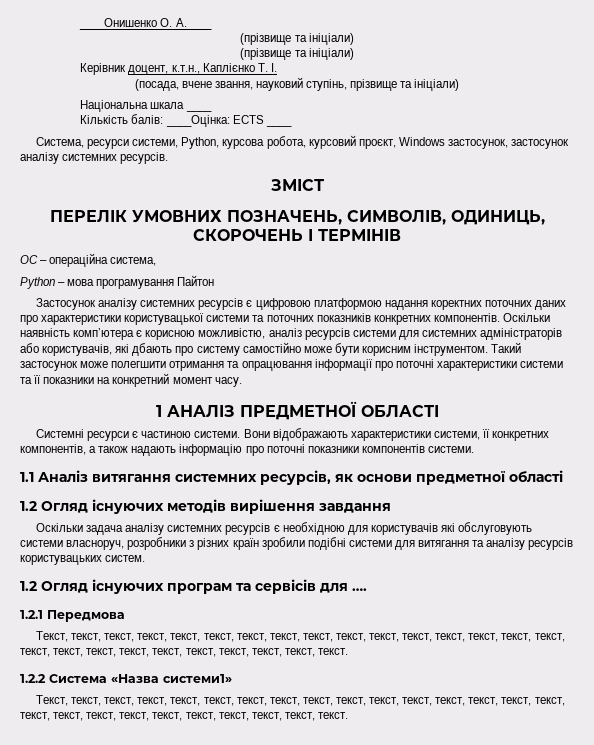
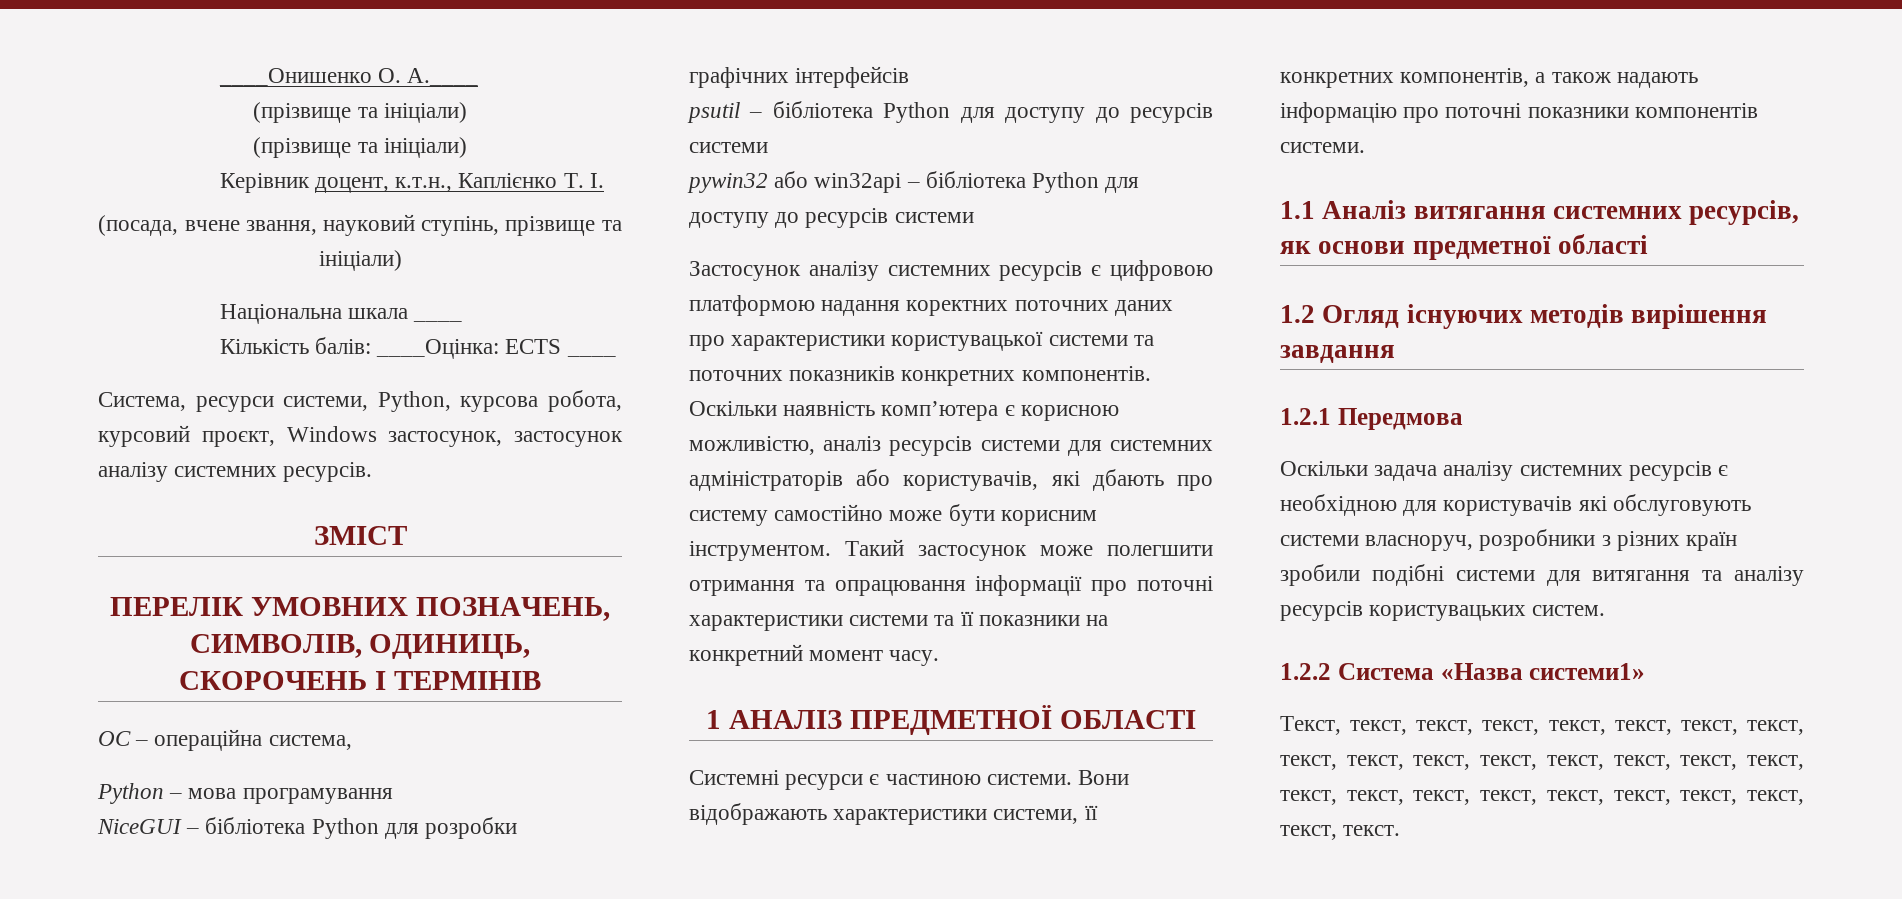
[177,275,215,286] Пайтон -> [97,817,518,839] [689,66,910,88] [687,101,1213,123] [689,142,768,153] [687,171,1140,193] [689,208,974,228] // NiceGUI – бібліотека Python для розробки графічних інтерфейсів // psutil – бібліотека Python для доступу до ресурсів системи // pywin32 або win32api – бібліотека Python для доступу до ресурсів системи
(391, 508) none -> [1280,408,1463,430] // 1.2.1 Передмова
[20,579,367,594] [20,610,125,622] [35,631,565,642] [20,648,348,657] // 1.2 Огляд існуючих програм та сервісів для …. // 1.2.1 Передмова // Текст, текст, текст, текст, текст, текст, текст, текст, текст, текст, текст, текст, текст, текст, текст, текст, текст, текст, текст, текст, текст, текст, текст, текст, текст, текст. -> (1606, 610) none

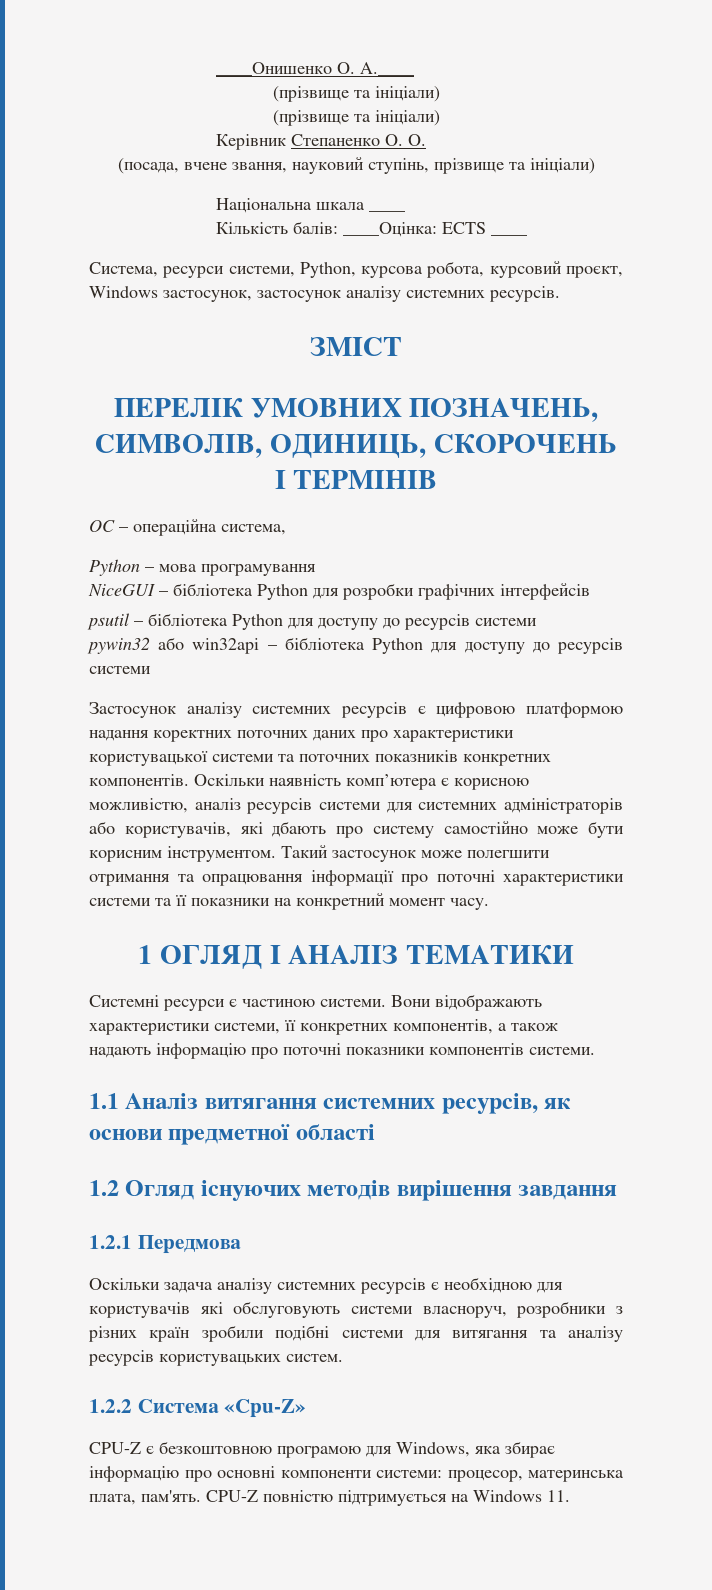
[315,173,604,193] доцент, к.т.н., Каплієнко Т. І. -> [290,134,426,146] Степаненко О. О.
[729,705,1196,735] АНАЛІЗ ПРЕДМЕТНОЇ ОБЛАСТІ -> [159,945,574,969] ОГЛЯД І АНАЛІЗ ТЕМАТИКИ
[1440,663,1646,680] [1280,716,1804,735] [1280,755,1804,770] [1280,790,1804,805] [1280,825,1401,840] «Назва системи1» // Текст, текст, текст, текст, текст, текст, текст, текст, текст, текст, текст, текст, текст, текст, текст, текст, текст, текст, текст, текст, текст, текст, текст, текст, текст, текст. -> [224,1399,307,1418] [89,1441,555,1458] [89,1466,624,1482] [89,1490,570,1506] «Cpu-Z» // CPU-Z є безкоштовною програмою для Windows, яка збирає інформацію про основні компоненти системи: процесор, материнська плата, пам'ять. CPU-Z повністю підтримується на Windows 11.

